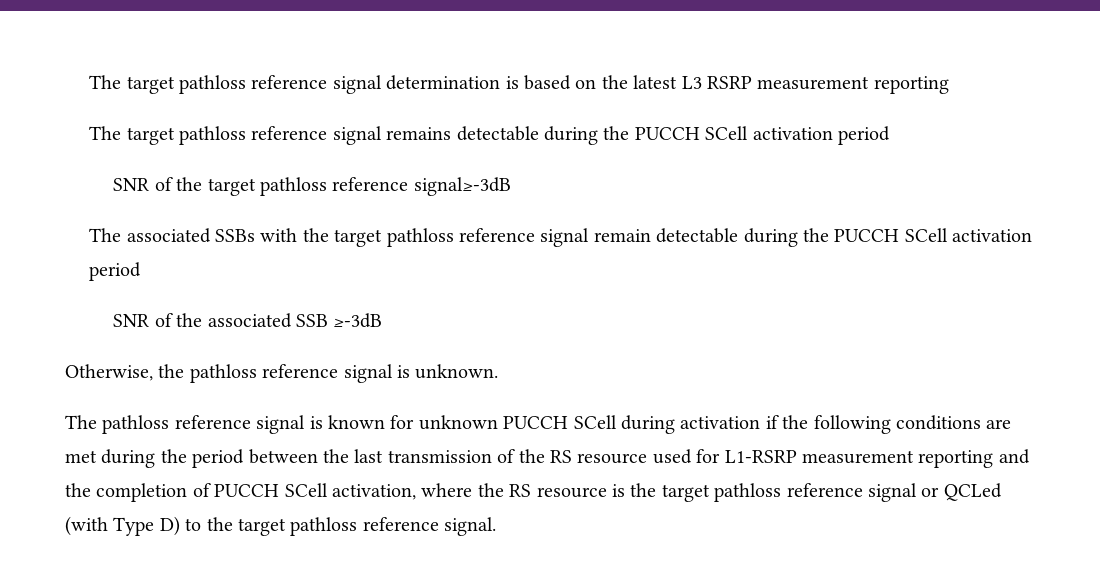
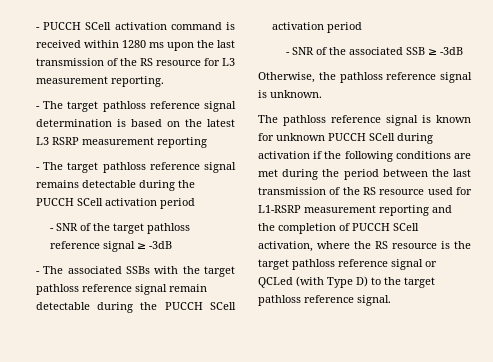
(89, 82) none -> [35,22,235,30] [35,40,236,51] [35,58,236,66] [35,76,164,87] [35,106,40,109] - PUCCH SCell activation command is received within 1280 ms upon the last transmission of the RS resource for L3 measurement reporting. // -
(949, 85) none -> [35,167,40,170] -
(891, 135) none -> [49,228,54,231] -
[413,177,511,196] signal≥-3dB // -> [102,241,172,252] [35,271,40,274] signal ≥ -3dB // -
(142, 271) none -> [285,52,290,55] -
[333,313,383,328] ≥-3dB -> [427,47,463,55] ≥ -3dB

